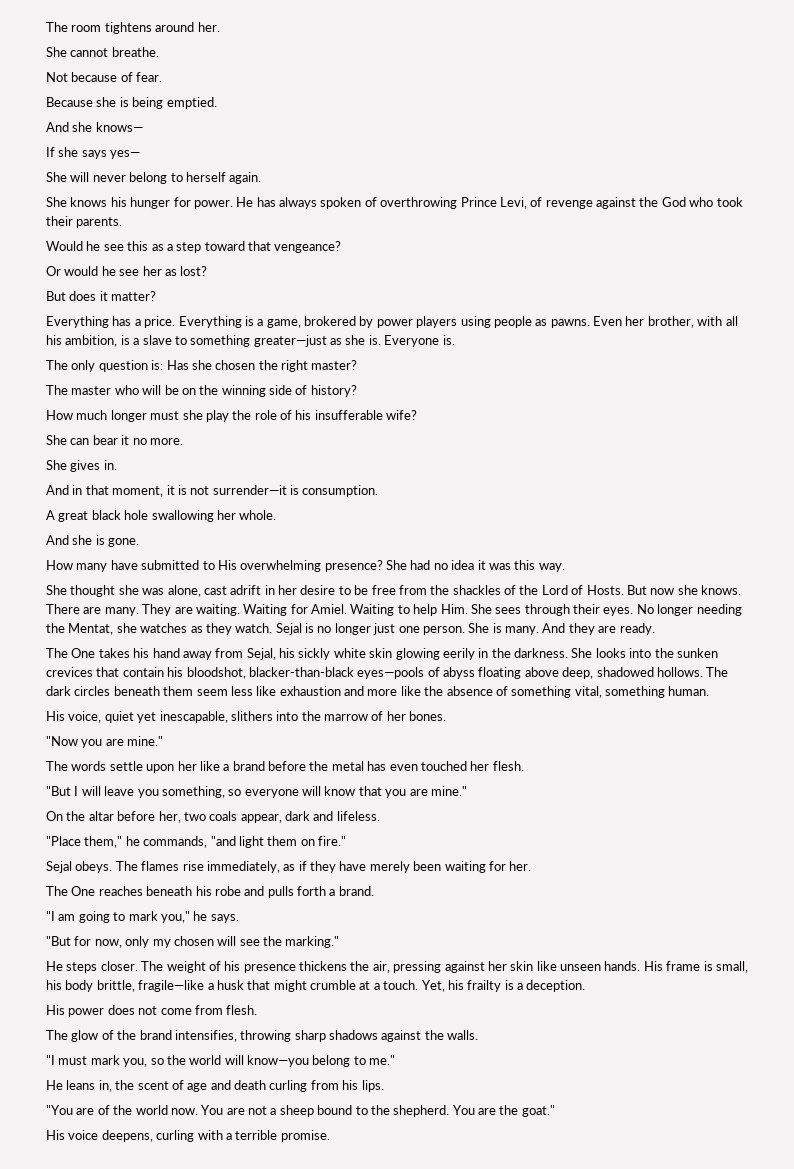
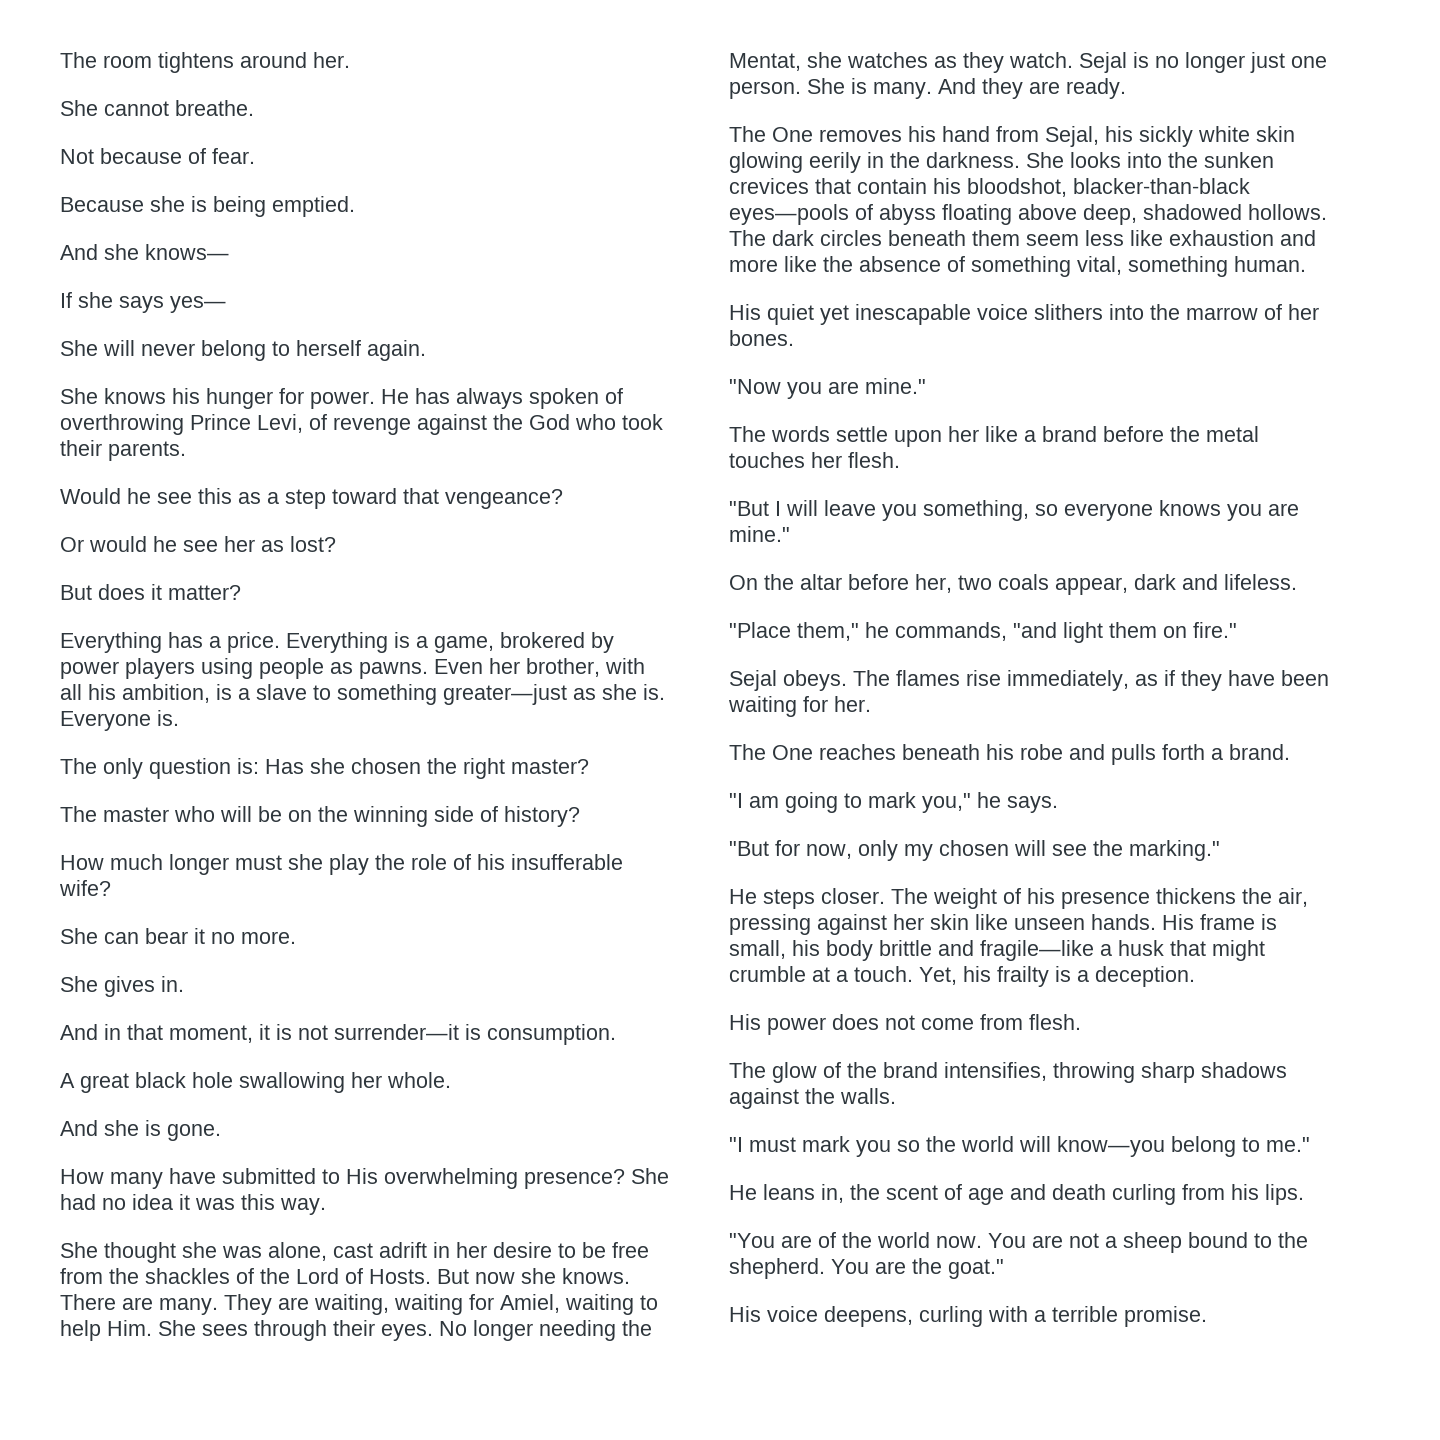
[195,604,395,616] waiting. Waiting for Amiel. Waiting -> [314,1294,634,1315] waiting, waiting for Amiel, waiting
[98,648,130,658] takes -> [819,129,902,142] removes
[182,651,212,660] away -> (990, 134) none
[68,711,102,723] voice, -> (761, 312) none
[159,711,228,723] inescapable, -> [855,304,1028,325] inescapable voice
[367,761,467,771] has even touched -> [729,452,805,468] touches
[302,786,382,796] will know that -> [1159,500,1221,516] knows
[369,861,410,873] merely -> (1275, 678) none
[96,980,135,992] brittle, -> [879,940,974,956] brittle and
[123,1058,148,1067] you, -> [856,1140,891,1157] you

